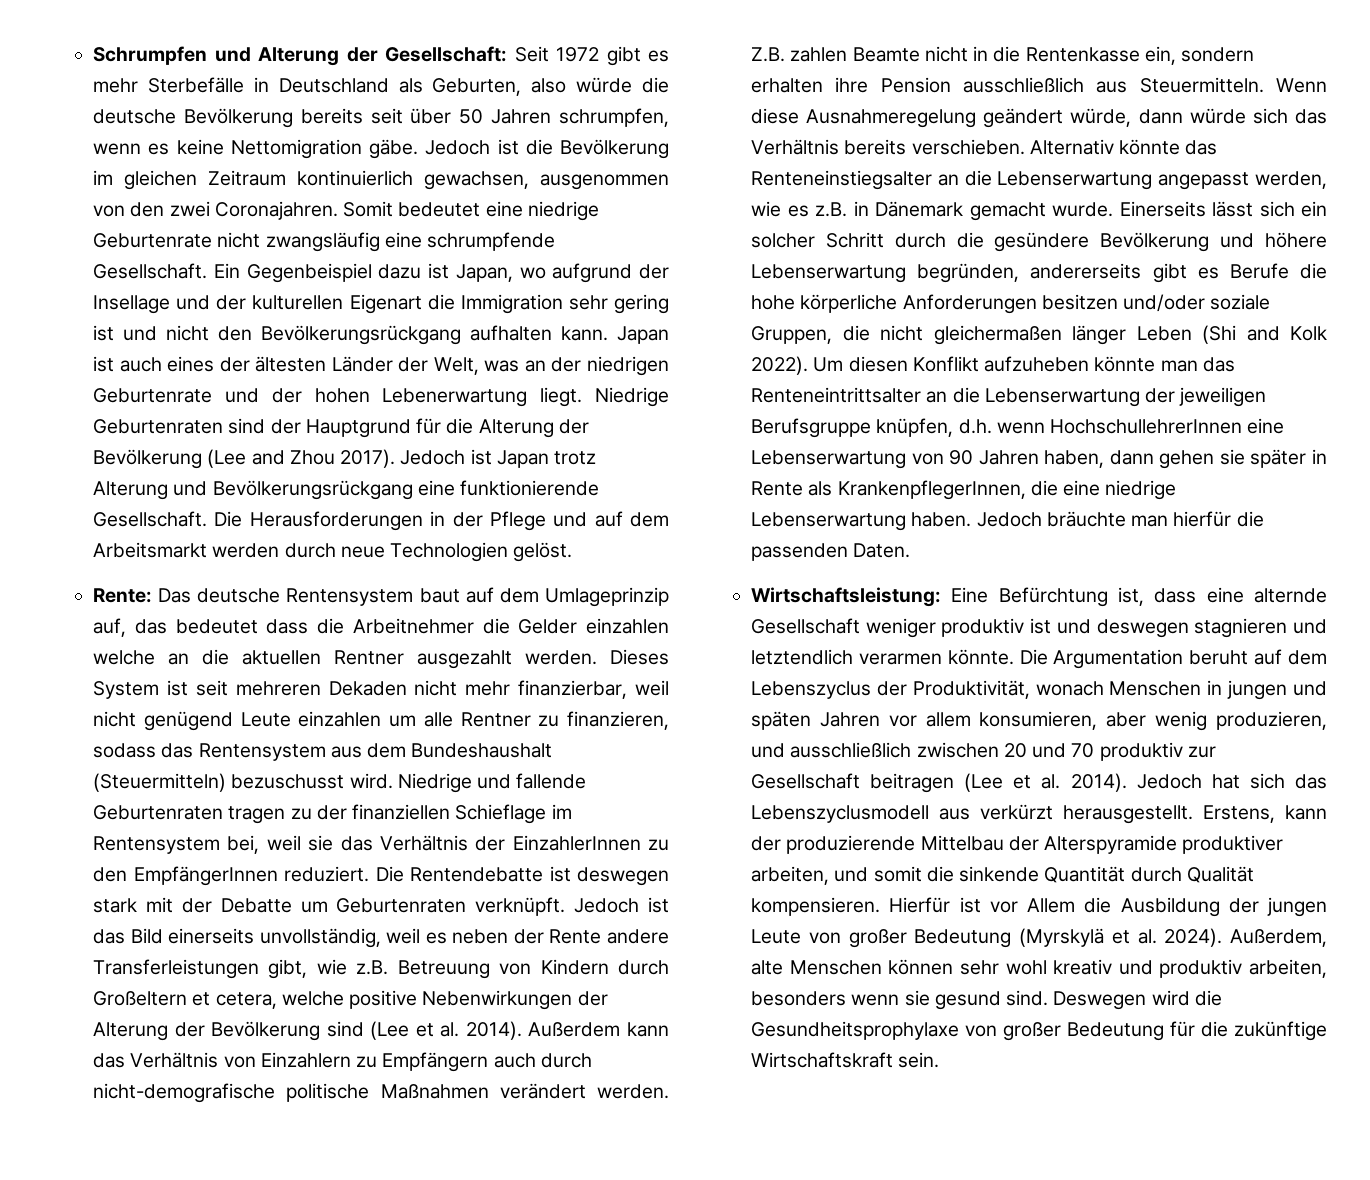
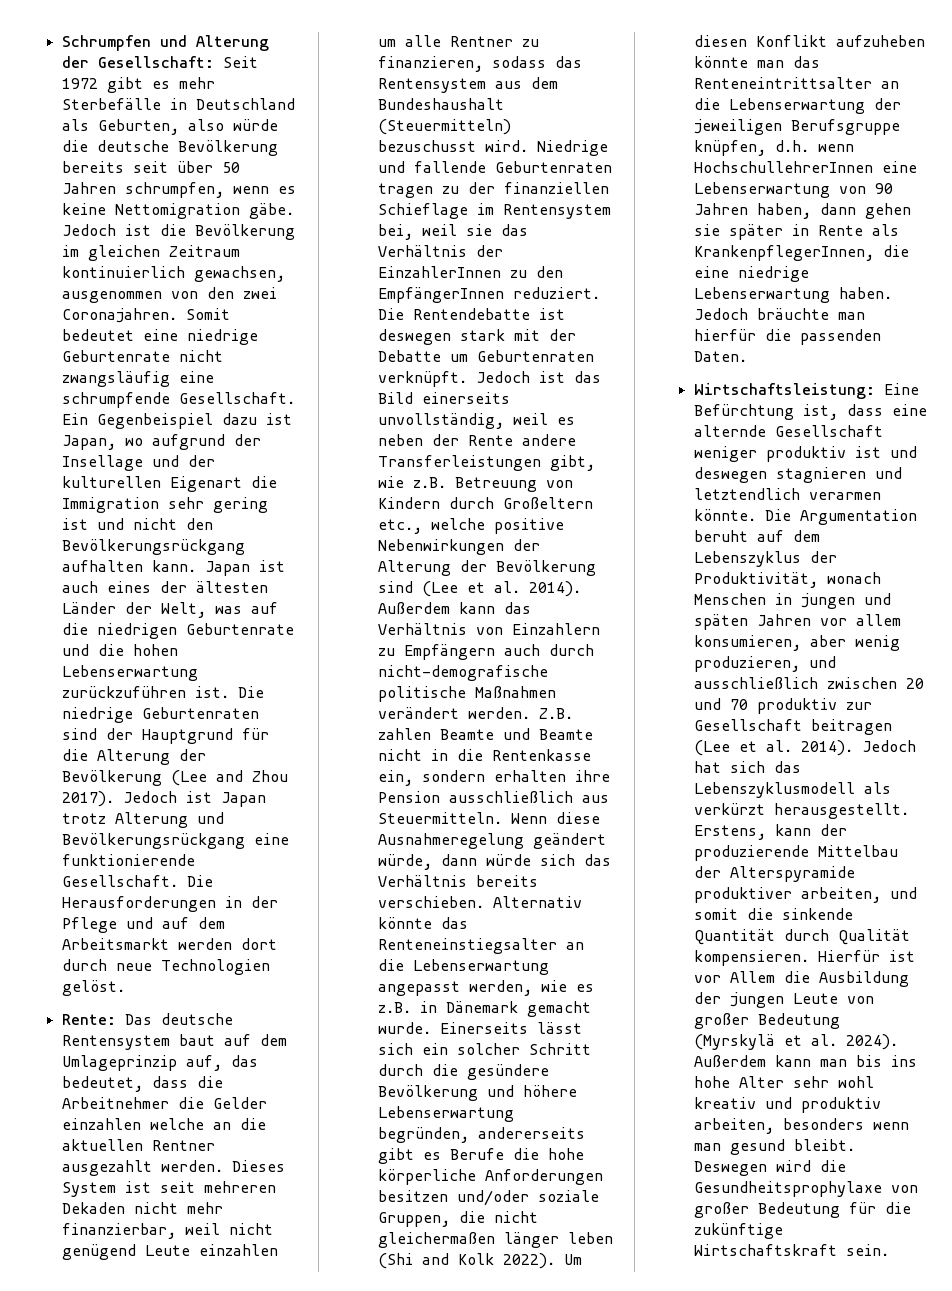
[524,357,582,372] an der -> [250,602,278,614] [61,623,88,635] auf die
[271,387,669,407] der hohen Lebenerwartung liegt. Niedrige -> [97,644,178,656] [61,665,198,681] [61,686,264,698] [61,707,133,723] die hohen Lebenserwartung zurückzuführen ist. Die niedrige
(280, 550) none -> [240,938,277,950] dort
[175,619,258,634] bedeutet -> [61,1076,143,1092] bedeutet,
[192,992,277,1009] et cetera, -> [377,519,422,534] etc.,
(920, 54) none -> [502,728,593,740] und Beamte
[1136,326,1192,341] Leben -> [567,1232,613,1244] leben
[751,681,872,699] Lebenszyclus -> [693,551,801,567] Lebenszyklus
[751,805,971,823] Lebenszyclusmodell aus -> [693,782,891,798] Lebenszyklusmodell als
[1230,929,1327,947] [751,959,954,975] Außerdem, alte Menschen können -> [693,1055,917,1067] [693,1076,784,1088] Außerdem kann man bis ins hohe Alter
[904,990,1049,1010] sie gesund sind. -> [693,1139,855,1155] man gesund bleibt.

